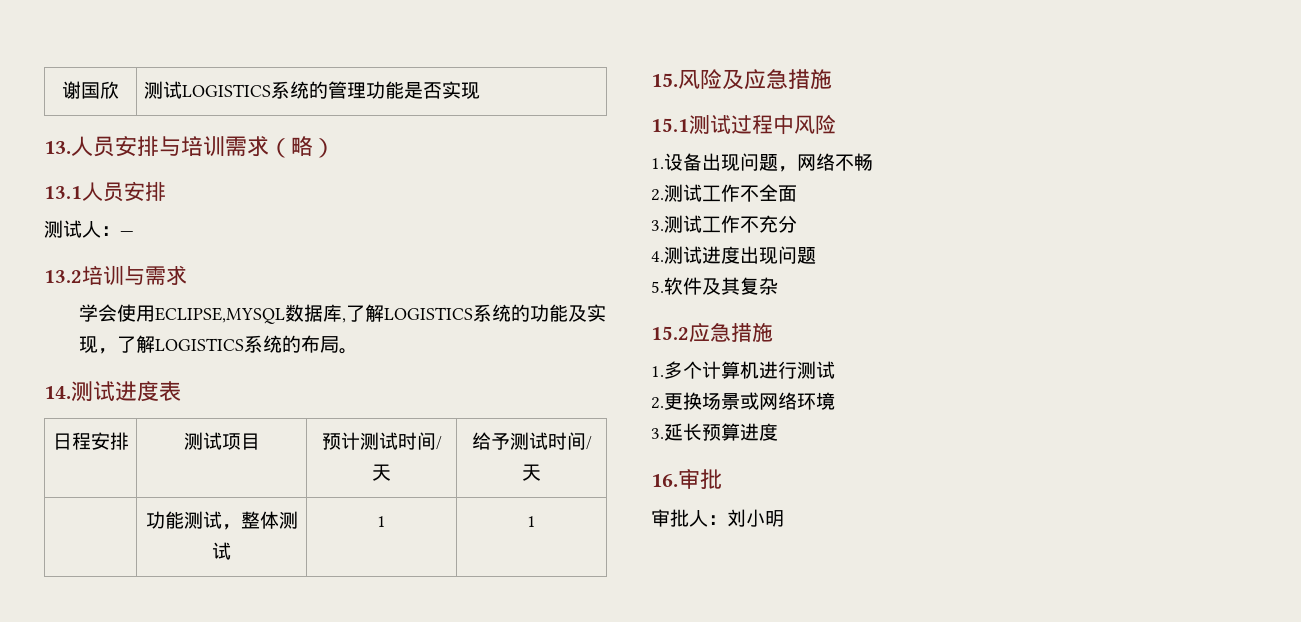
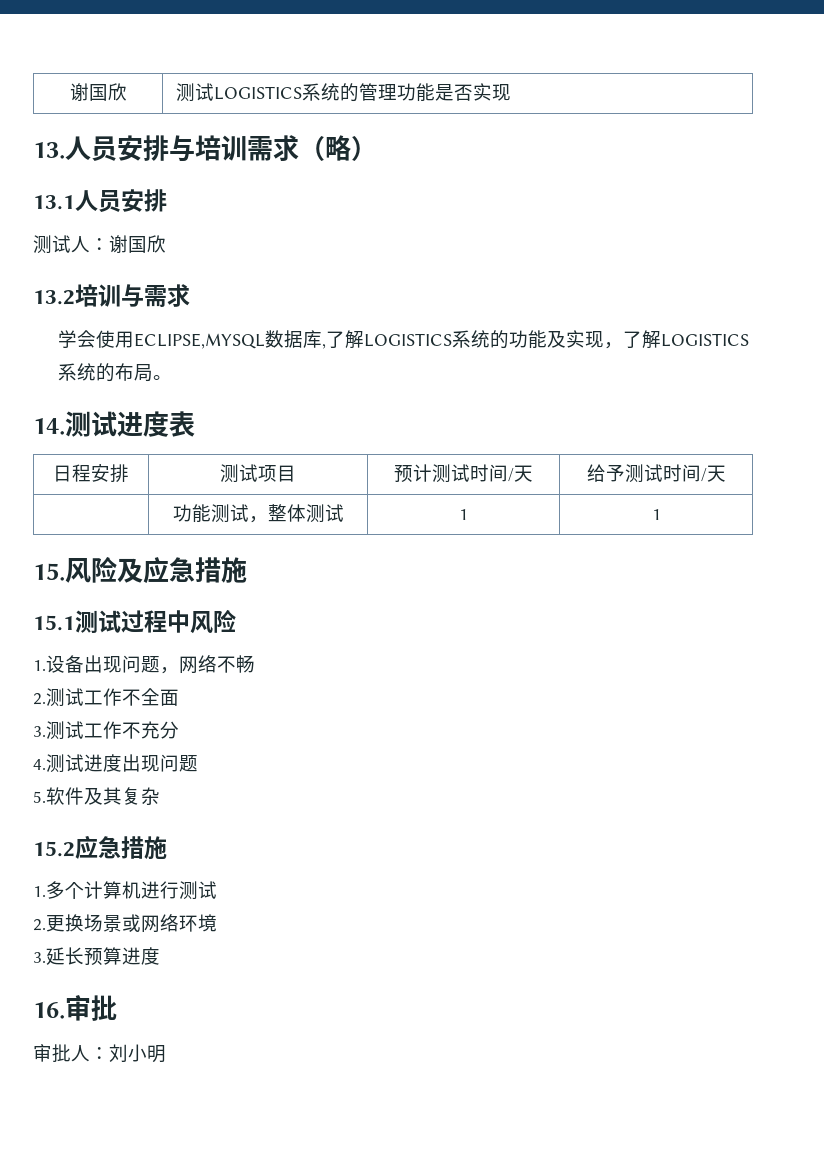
[120,231,134,236] — -> [109,235,166,253] 谢国欣

